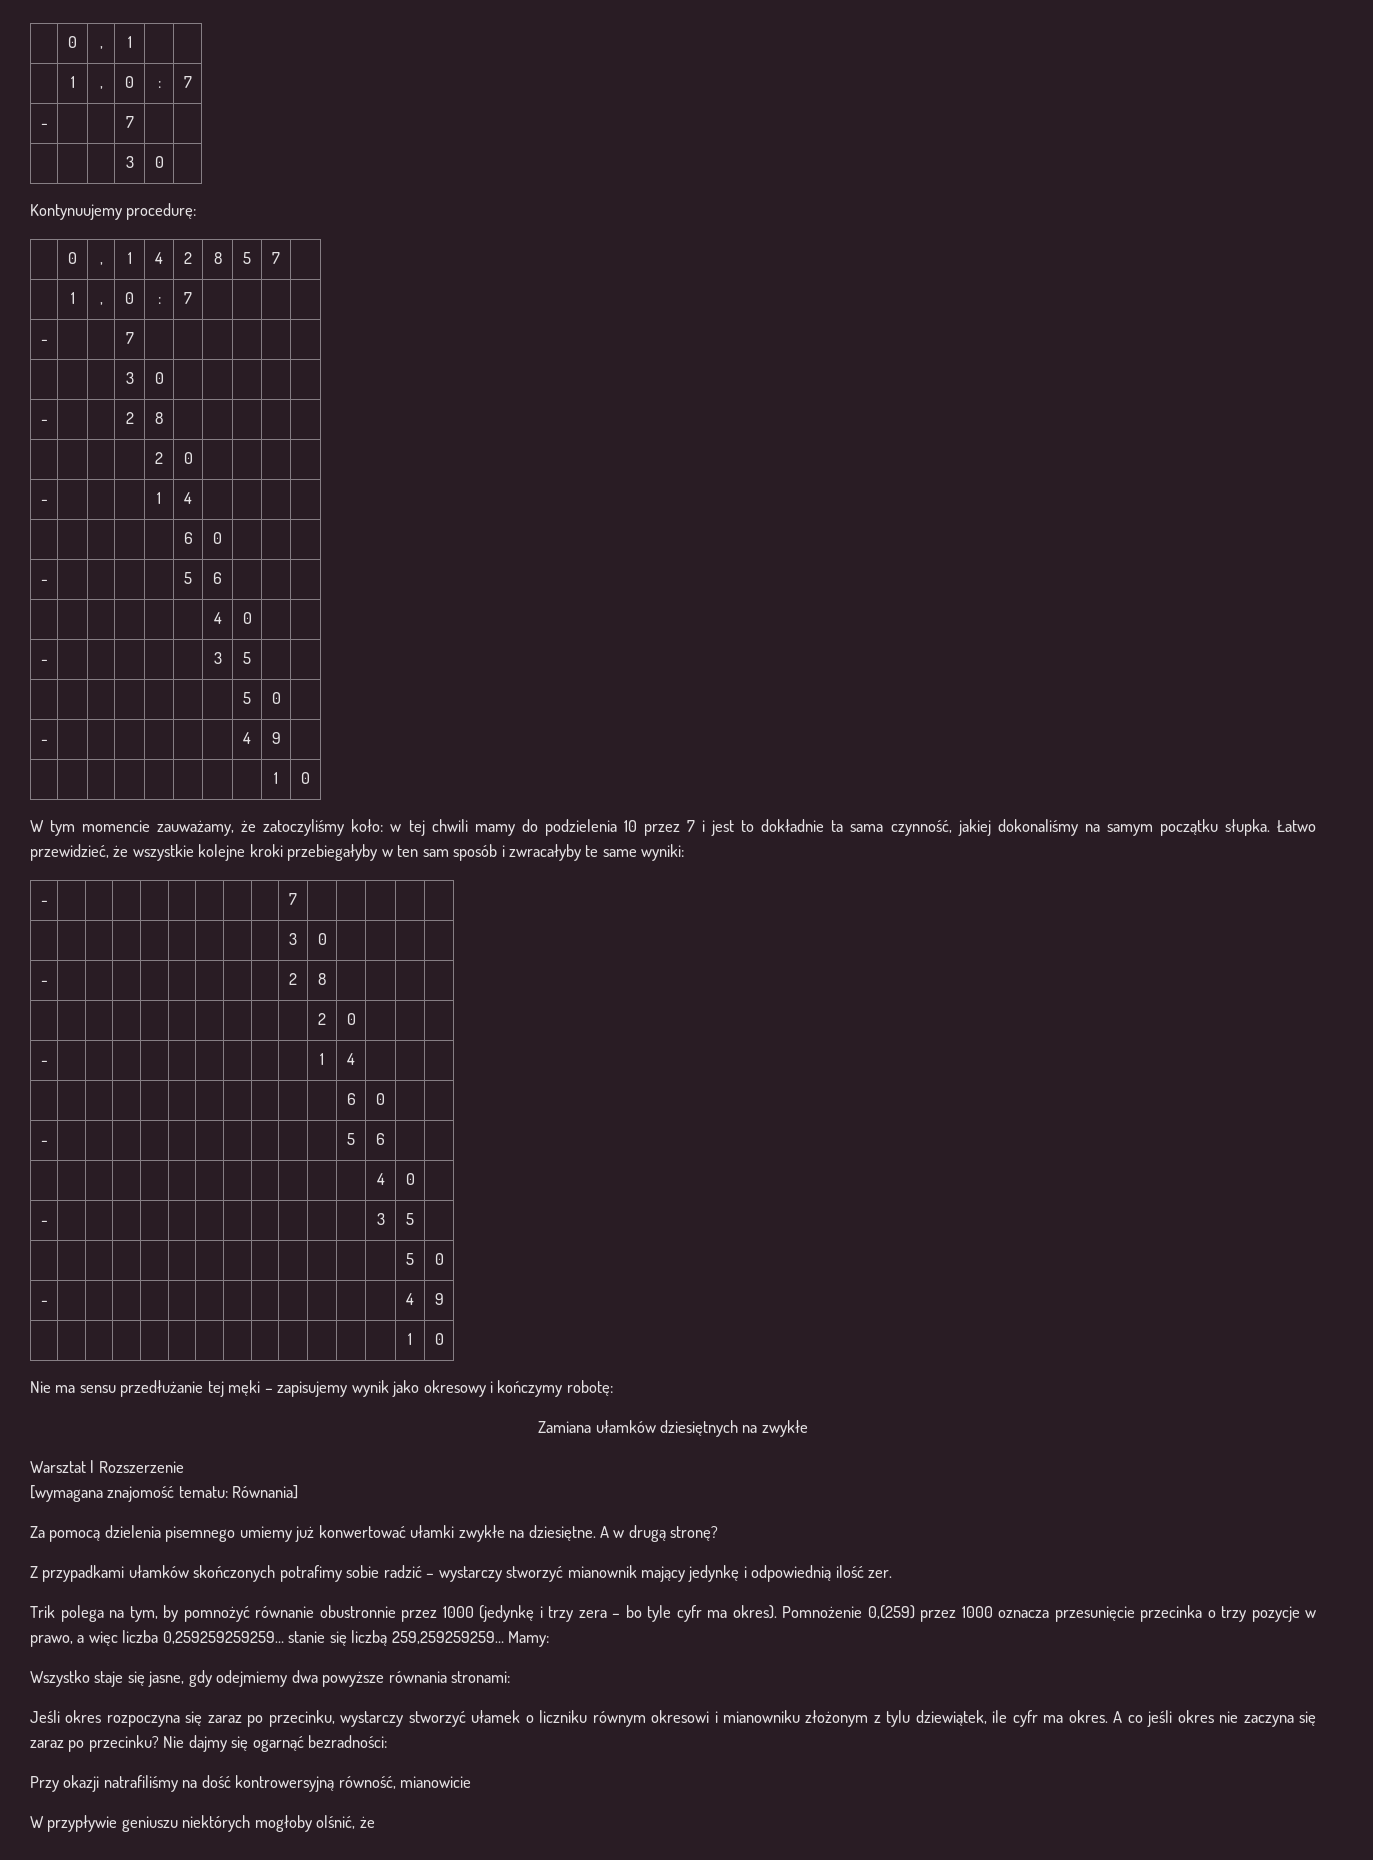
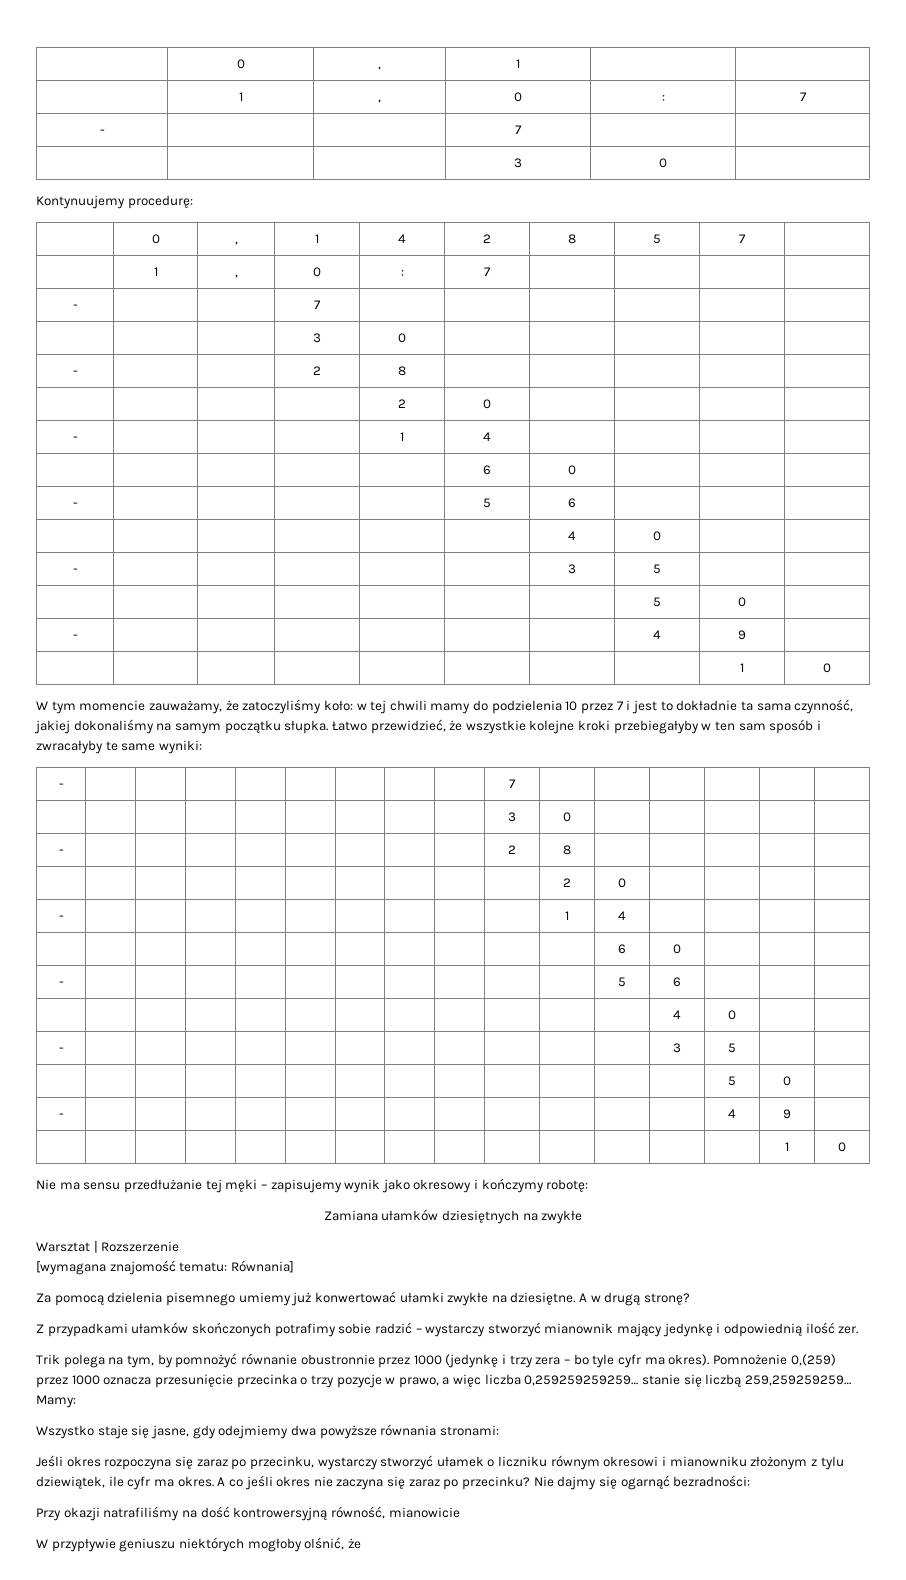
[289,933,297,945] [317,933,327,945] // | | | | | | | | | 3 | 0 | | | | -> [508,812,516,822] [563,812,571,822] | // | | | | | | | | | 3 | 0 | | | | |
[318,1013,326,1025] [346,1013,356,1025] // | | | | | | | | | | 2 | 0 | | | -> [563,878,571,887] [618,878,626,888] | // | | | | | | | | | | 2 | 0 | | | |
[346,1093,356,1105] [376,1093,385,1105] // | | | | | | | | | | | 6 | 0 | | -> [618,944,626,954] [673,944,681,954] | // | | | | | | | | | | | 6 | 0 | | |
[376,1173,385,1185] [405,1173,415,1185] // | | | | | | | | | | | | 4 | 0 | -> [673,1010,681,1019] [728,1010,736,1020] | // | | | | | | | | | | | | 4 | 0 | |
[406,1253,414,1265] [434,1253,444,1265] // | | | | | | | | | | | | | 5 | 0 -> [728,1076,736,1086] [783,1076,791,1086] | // | | | | | | | | | | | | | 5 | 0 |
(444, 1299) // -> (791, 1114) | // |

